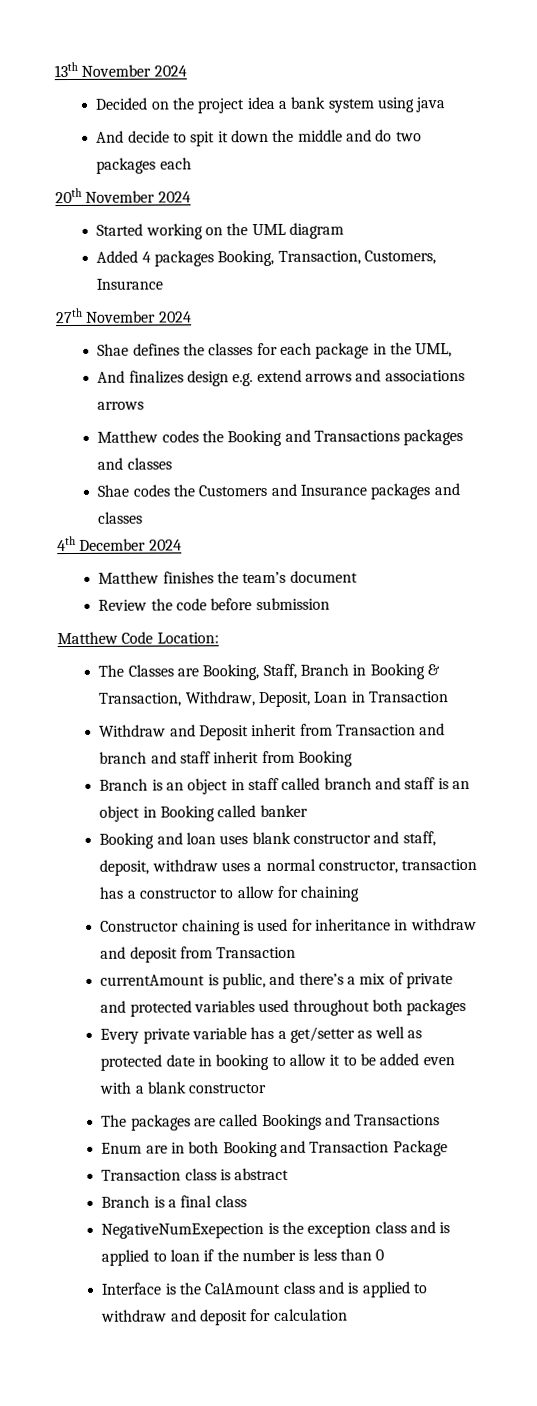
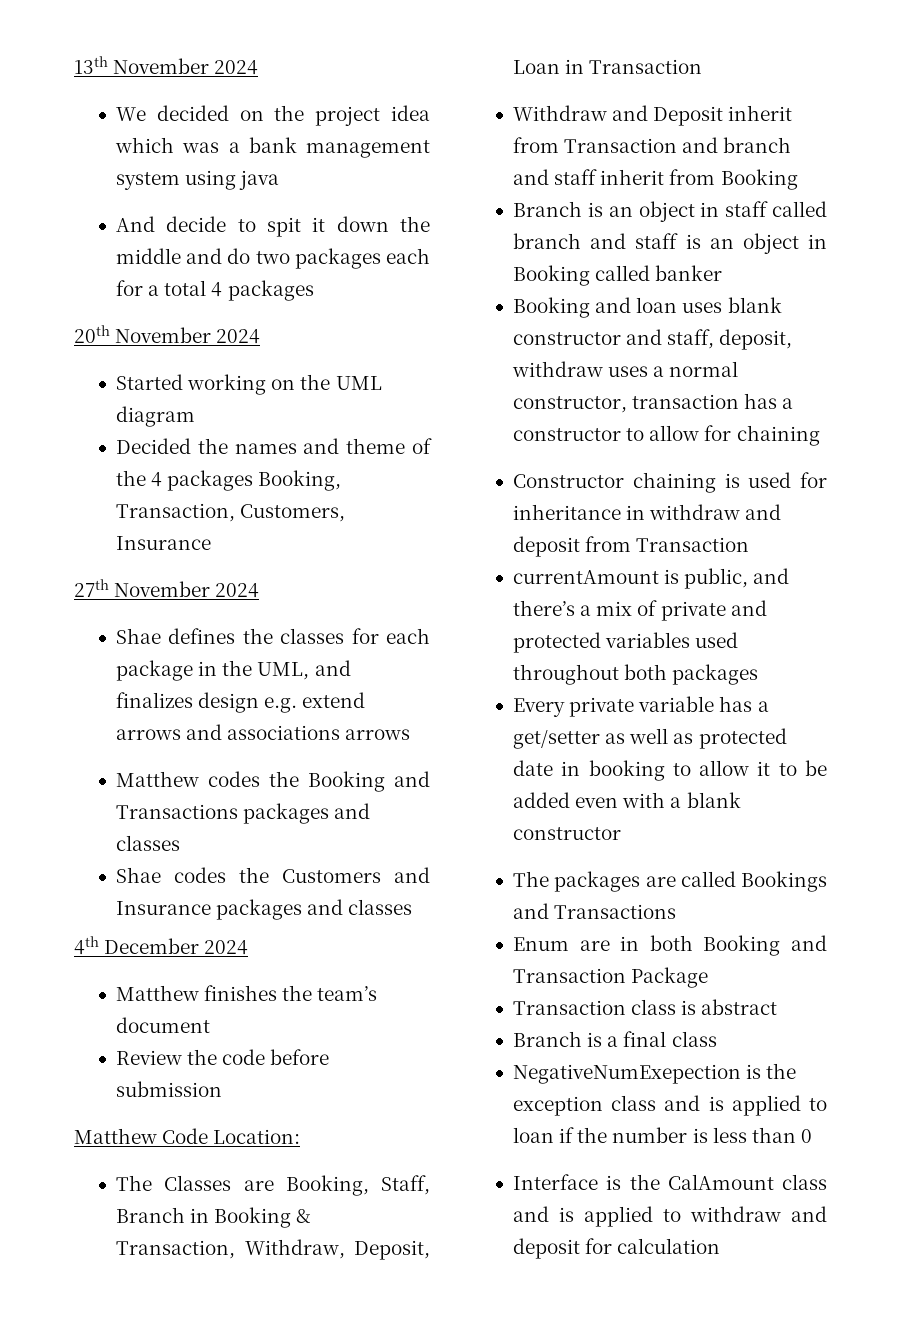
[95,97,148,110] Decided -> [116,105,229,121] We decided
(275, 103) none -> [115,137,220,153] which was
(326, 102) none -> [306,140,431,158] management
(192, 163) none -> [116,280,314,301] for a total 4 packages
[96,250,139,263] Added -> [116,438,433,454] [116,470,147,486] Decided the names and theme of the
[97,370,126,383] // And -> [314,660,351,676] and

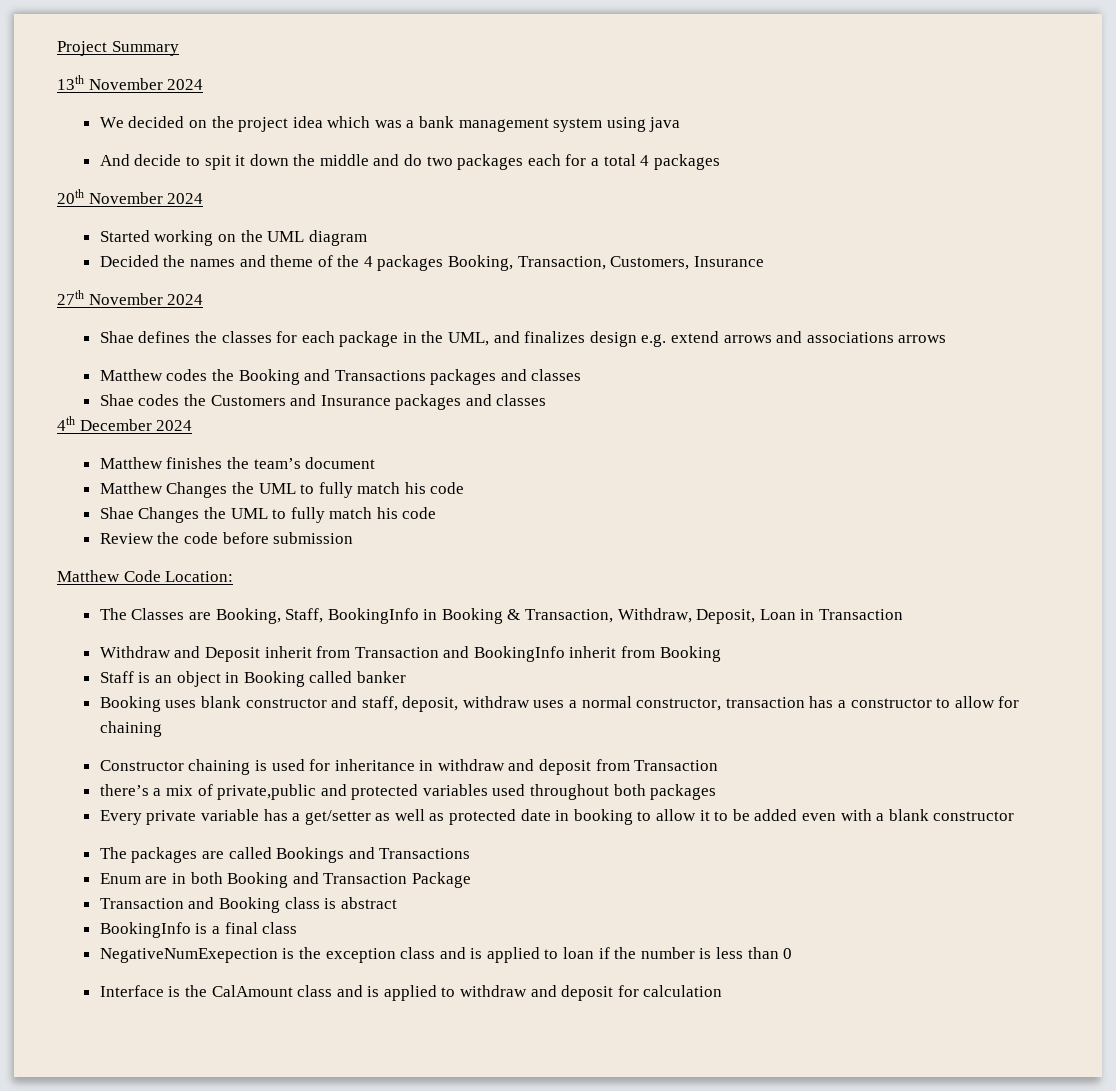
(74, 65) none -> [57,41,179,56] Project Summary //
(211, 1025) none -> [99,482,465,498] [99,507,437,523] // Matthew Changes the UML to fully match his code // Shae Changes the UML to fully match his code
[116,1207,186,1223] Branch -> [327,608,419,624] BookingInfo
[723,137,792,153] [513,169,598,185] branch and staff -> [473,646,565,662] BookingInfo
[513,201,827,222] [513,233,679,249] Branch is an object in staff called branch and staff -> [99,671,134,683] Staff
[595,297,678,313] and loan -> (161, 704) none
[513,568,790,589] currentAmount is public, and -> (719, 765) none
[660,601,726,621] private -> [217,784,317,800] private,public
(627, 1007) none -> [188,897,280,913] and Booking
[513,1031,583,1047] Branch -> [99,922,191,938] BookingInfo

